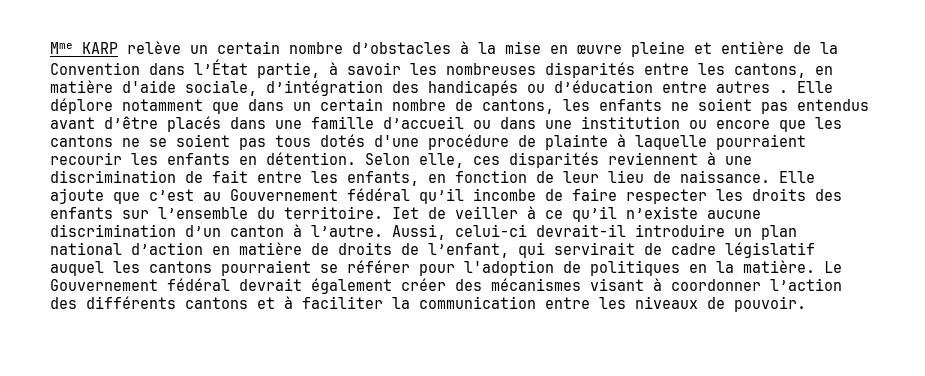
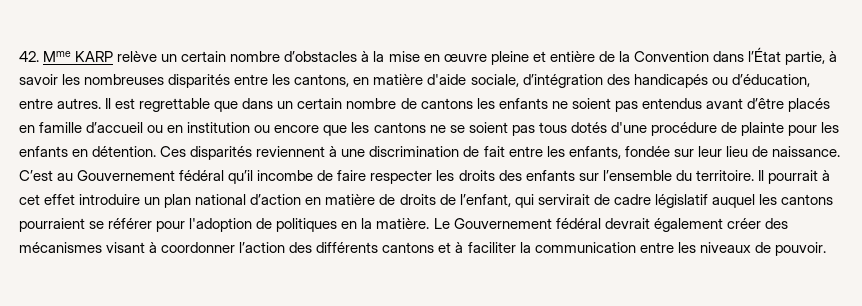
(50, 48) none -> [19,51,39,62] 42.
[554,80,833,93] [50,98,203,114] d’éducation entre autres . Elle déplore notamment -> [731,74,810,87] [19,98,211,112] d’éducation, entre autres. Il est regrettable
[482,99,554,114] cantons, -> [420,98,473,109] cantons
[230,117,302,129] dans une -> [19,125,35,133] en
[500,117,572,129] dans une -> [167,125,184,133] en
[617,134,806,150] [50,152,122,165] à laquelle pourraient recourir -> [788,125,818,136] pour
[365,153,500,168] Selon elle, ces -> [160,146,187,157] Ces
[428,170,554,183] en fonction de -> [624,146,694,157] fondée sur
[779,171,815,183] [50,188,194,204] Elle ajoute que c’est -> [19,170,53,181] C’est
[392,206,761,222] [50,224,626,240] Iet de veiller à ce qu’il n’existe aucune discrimination d’un canton à l’autre. Aussi, celui-ci devrait-il -> [757,170,830,184] [19,194,76,205] Il pourrait à cet effet

